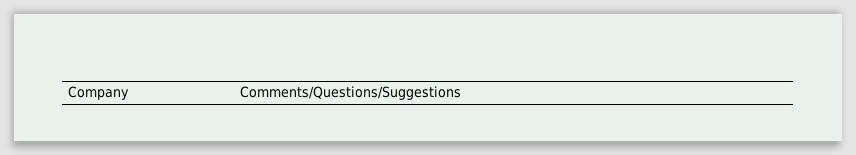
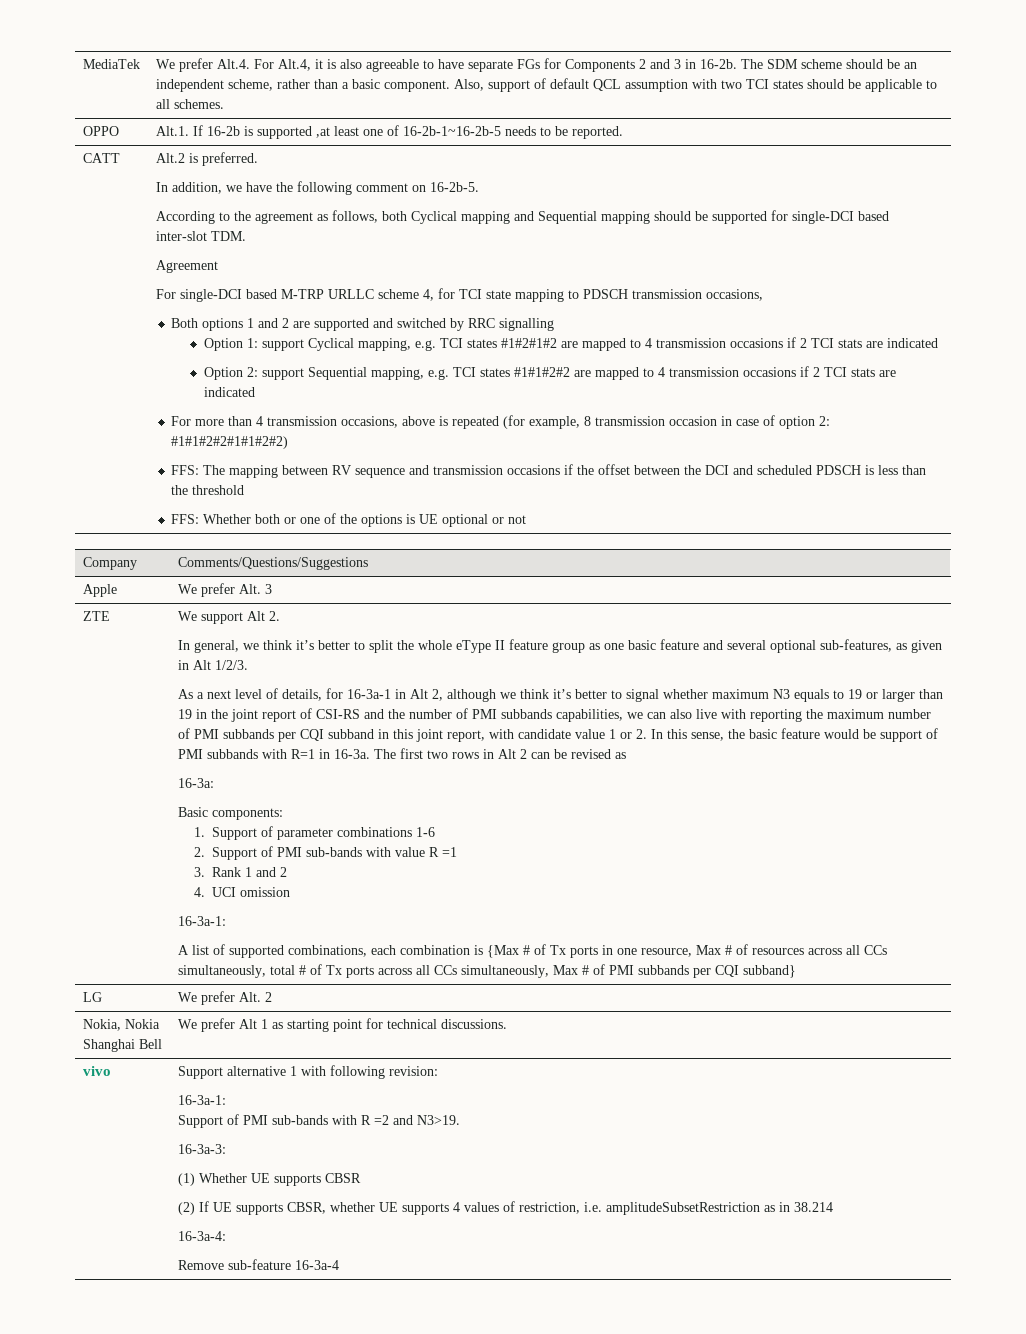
[67,86,129,100] [239,86,461,100] Company | Comments/Questions/Suggestions -> [82,59,140,69] [155,58,917,72] [155,78,937,92] [155,99,224,109] [82,126,119,136] [155,125,623,139] [82,153,120,163] [155,152,258,166] [155,181,479,195] [155,210,889,224] [155,231,246,241] [155,260,218,273] [155,288,763,302] [171,318,555,331] [203,337,938,351] [203,366,896,380] [203,387,255,397] [171,415,831,429] [171,436,289,449] [171,464,927,478] [171,485,245,495] [171,513,527,527] [82,557,137,570] [177,557,368,570] [82,584,117,597] [177,583,272,597] [82,611,110,621] [177,611,280,624] [177,639,942,653] [177,660,248,670] [177,688,943,702] [177,708,931,722] [177,728,938,742] [177,748,626,759] [177,778,214,788] [177,807,283,820] [194,826,436,840] [194,846,458,860] [194,867,288,877] [194,887,291,897] [177,916,226,926] [177,944,887,958] [177,964,796,978] [82,992,102,1002] [177,991,272,1005] [82,1019,160,1031] [82,1039,162,1052] [177,1018,507,1032] [82,1066,111,1076] [177,1065,438,1079] [177,1095,226,1105] [177,1114,460,1128] [177,1144,226,1154] [177,1173,361,1186] [177,1201,833,1215] [177,1231,226,1241] [177,1259,339,1270] MediaTek | We prefer Alt.4. For Alt.4, it is also agreeable to have separate FGs for Components 2 and 3 in 16-2b. The SDM scheme should be an independent scheme, rather than a basic component. Also, support of default QCL assumption with two TCI states should be applicable to all schemes. // OPPO | Alt.1. If 16-2b is supported ,at least one of 16-2b-1~16-2b-5 needs to be reported. // CATT | Alt.2 is preferred. // In addition, we have the following comment on 16-2b-5. // According to the agreement as follows, both Cyclical mapping and Sequential mapping should be supported for single-DCI based inter-slot TDM. // Agreement // For single-DCI based M-TRP URLLC scheme 4, for TCI state mapping to PDSCH transmission occasions, // Both options 1 and 2 are supported and switched by RRC signalling // Option 1: support Cyclical mapping, e.g. TCI states #1#2#1#2 are mapped to 4 transmission occasions if 2 TCI stats are indicated // Option 2: support Sequential mapping, e.g. TCI states #1#1#2#2 are mapped to 4 transmission occasions if 2 TCI stats are indicated // For more than 4 transmission occasions, above is repeated (for example, 8 transmission occasion in case of option 2: #1#1#2#2#1#1#2#2) // FFS: The mapping between RV sequence and transmission occasions if the offset between the DCI and scheduled PDSCH is less than the threshold // FFS: Whether both or one of the options is UE optional or not // Company | Comments/Questions/Suggestions // Apple | We prefer Alt. 3 // ZTE | We support Alt 2. // In general, we think it’s better to split the whole eType II feature group as one basic feature and several optional sub-features, as given in Alt 1/2/3. // As a next level of details, for 16-3a-1 in Alt 2, although we think it’s better to signal whether maximum N3 equals to 19 or larger than 19 in the joint report of CSI-RS and the number of PMI subbands capabilities, we can also live with reporting the maximum number of PMI subbands per CQI subband in this joint report, with candidate value 1 or 2. In this sense, the basic feature would be support of PMI subbands with R=1 in 16-3a. The first two rows in Alt 2 can be revised as // 16-3a: // Basic components: // 1. Support of parameter combinations 1-6 // 2. Support of PMI sub-bands with value R =1 // 3. Rank 1 and 2 // 4. UCI omission // 16-3a-1: // A list of supported combinations, each combination is {Max # of Tx ports in one resource, Max # of resources across all CCs simultaneously, total # of Tx ports across all CCs simultaneously, Max # of PMI subbands per CQI subband} // LG | We prefer Alt. 2 // Nokia, Nokia Shanghai Bell | We prefer Alt 1 as starting point for technical discussions. // vivo | Support alternative 1 with following revision: // 16-3a-1: // Support of PMI sub-bands with R =2 and N3>19. // 16-3a-3: // (1) Whether UE supports CBSR // (2) If UE supports CBSR, whether UE supports 4 values of restriction, i.e. amplitudeSubsetRestriction as in 38.214 // 16-3a-4: // Remove sub-feature 16-3a-4

